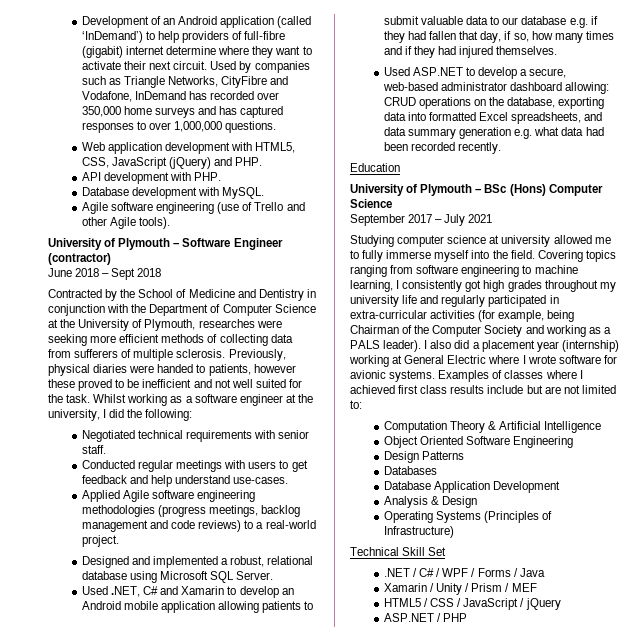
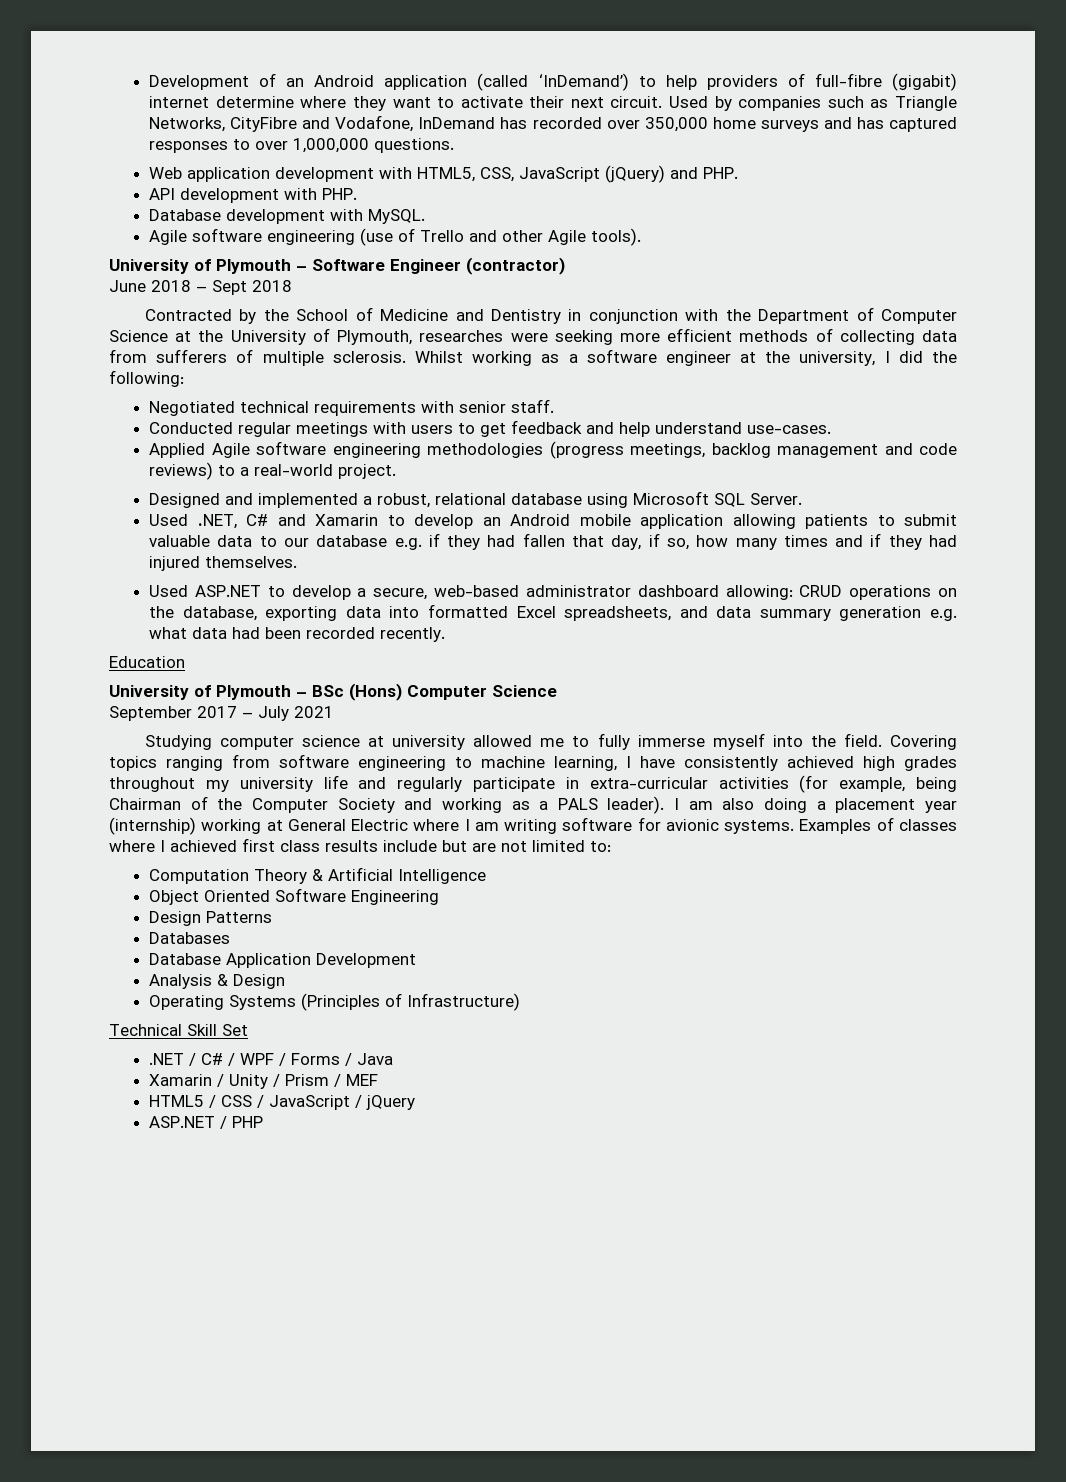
[228,349,286,361] [48,364,296,376] [48,379,302,391] [48,394,91,403] Previously, physical diaries were handed to patients, however these proved to be inefficient and not well suited for the task. -> (406, 357) none
[402,280,482,292] consistently got -> [640,756,854,771] have consistently achieved
[488,295,547,307] participated -> [473,777,555,792] participate
[430,340,470,349] also did -> [688,798,808,813] am also doing
[527,355,556,364] wrote -> [474,819,558,834] am writing

